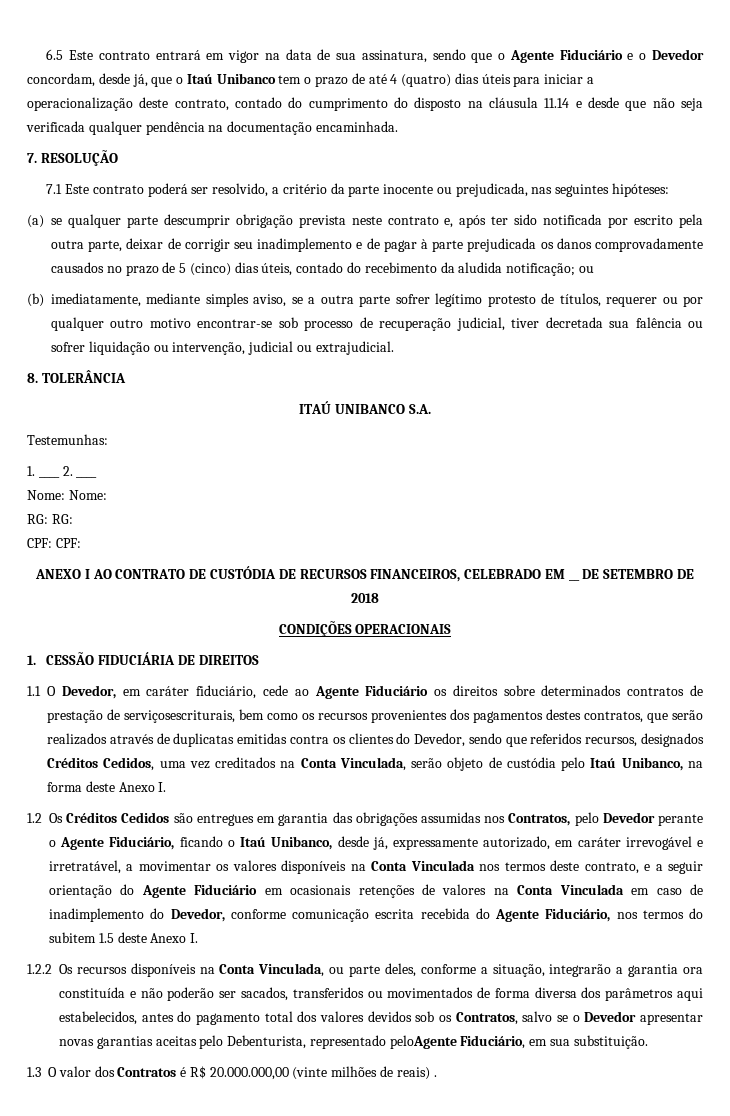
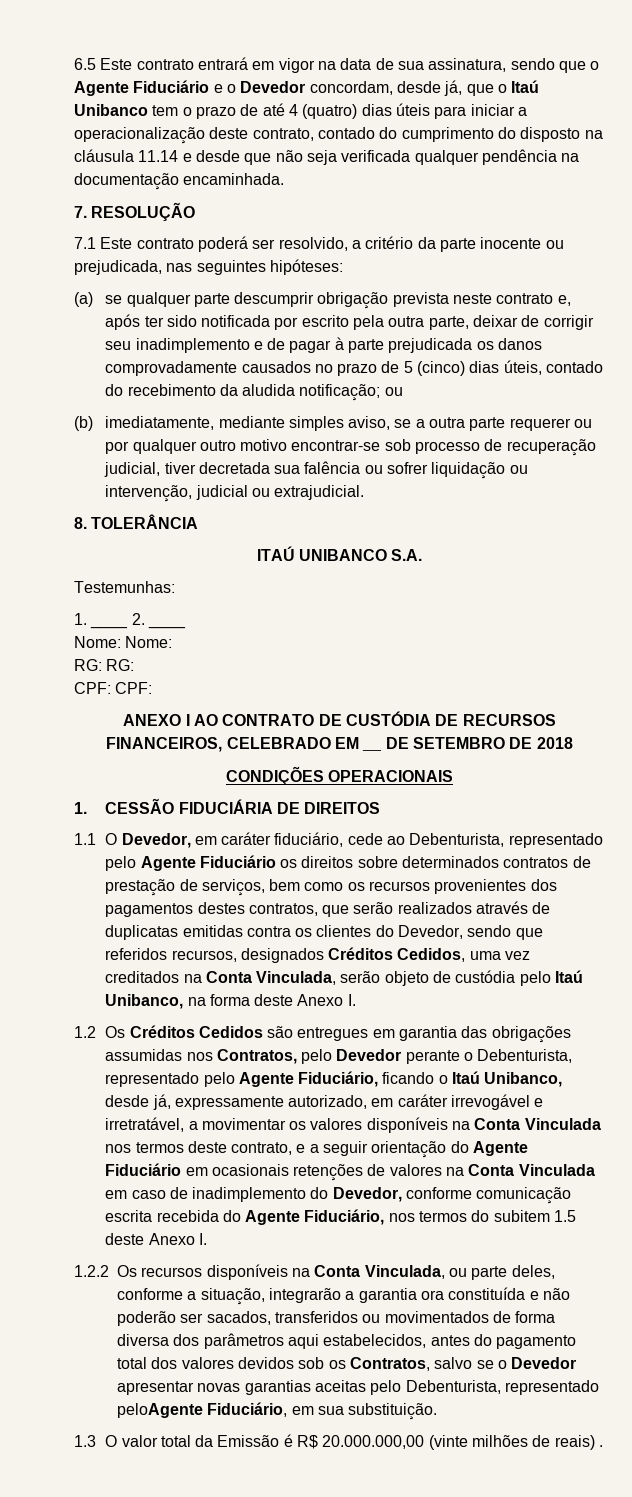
[395,293,601,307] sofrer legítimo protesto de títulos, -> (506, 424) none
(309, 692) none -> [409,833,603,848] [105,856,137,871] Debenturista, representado pelo
[124,710,235,723] serviçosescriturais, -> [201,879,265,896] serviços,
(56, 843) none -> [477,1049,573,1063] [105,1072,235,1087] Debenturista, representado pelo
[94,1066,177,1077] dos Contratos -> [160,1435,280,1447] total da Emissão

